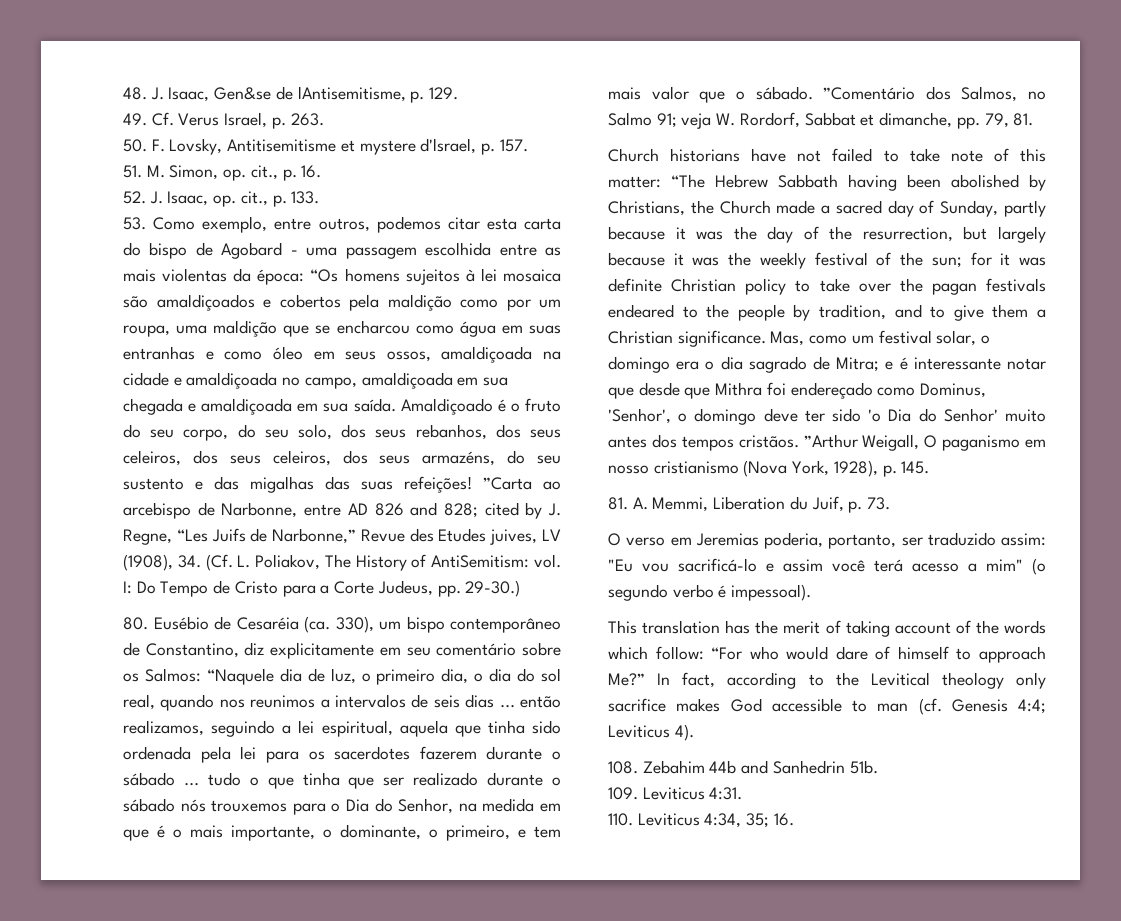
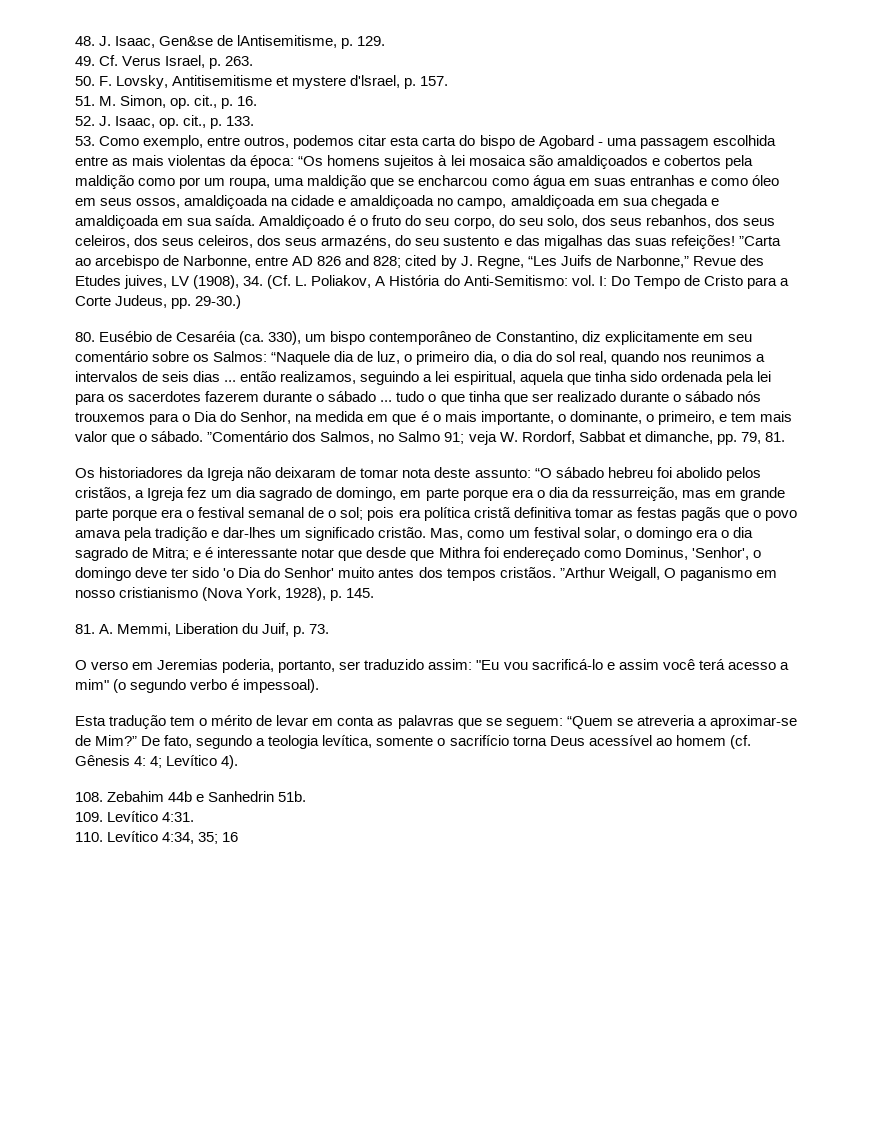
[324,554,530,571] The History of AntiSemitism: -> [375,275,568,286] A História do Anti-Semitismo:
[608,148,1046,162] [608,174,1046,191] [608,200,1046,217] [608,226,1046,243] [608,252,1046,269] [608,278,1046,295] [608,304,1046,321] [608,330,766,347] Church historians have not failed to take note of this matter: “The Hebrew Sabbath having been abolished by Christians, the Church made a sacred day of Sunday, partly because it was the day of the resurrection, but largely because it was the weekly festival of the sun; for it was definite Christian policy to take over the pagan festivals endeared to the people by tradition, and to give them a Christian significance. -> [75,467,761,481] [75,487,785,501] [75,507,797,521] [75,527,427,541] Os historiadores da Igreja não deixaram de tomar nota deste assunto: “O sábado hebreu foi abolido pelos cristãos, a Igreja fez um dia sagrado de domingo, em parte porque era o dia da ressurreição, mas em grande parte porque era o festival semanal de o sol; pois era política cristã definitiva tomar as festas pagãs que o povo amava pela tradição e dar-lhes um significado cristão.
[608,620,1046,637] [608,646,1046,663] [608,672,1046,689] [608,698,1046,715] [608,725,670,738] This translation has the merit of taking account of the words which follow: “For who would dare of himself to approach Me?” In fact, according to the Levitical theology only sacrifice makes God accessible to man (cf. Genesis 4:4; Leviticus -> [75,715,797,729] [75,735,751,749] [75,755,218,768] Esta tradução tem o mérito de levar em conta as palavras que se seguem: “Quem se atreveria a aproximar-se de Mim?” De fato, segundo a teologia levítica, somente o sacrifício torna Deus acessível ao homem (cf. Gênesis 4: 4; Levítico
[741,760,769,774] and -> [196,794,205,802] e
[642,787,705,800] Leviticus -> [107,811,159,822] Levítico
[637,813,700,826] Leviticus -> [107,831,159,842] Levítico
[773,813,794,826] 16. -> [222,832,239,842] 16

